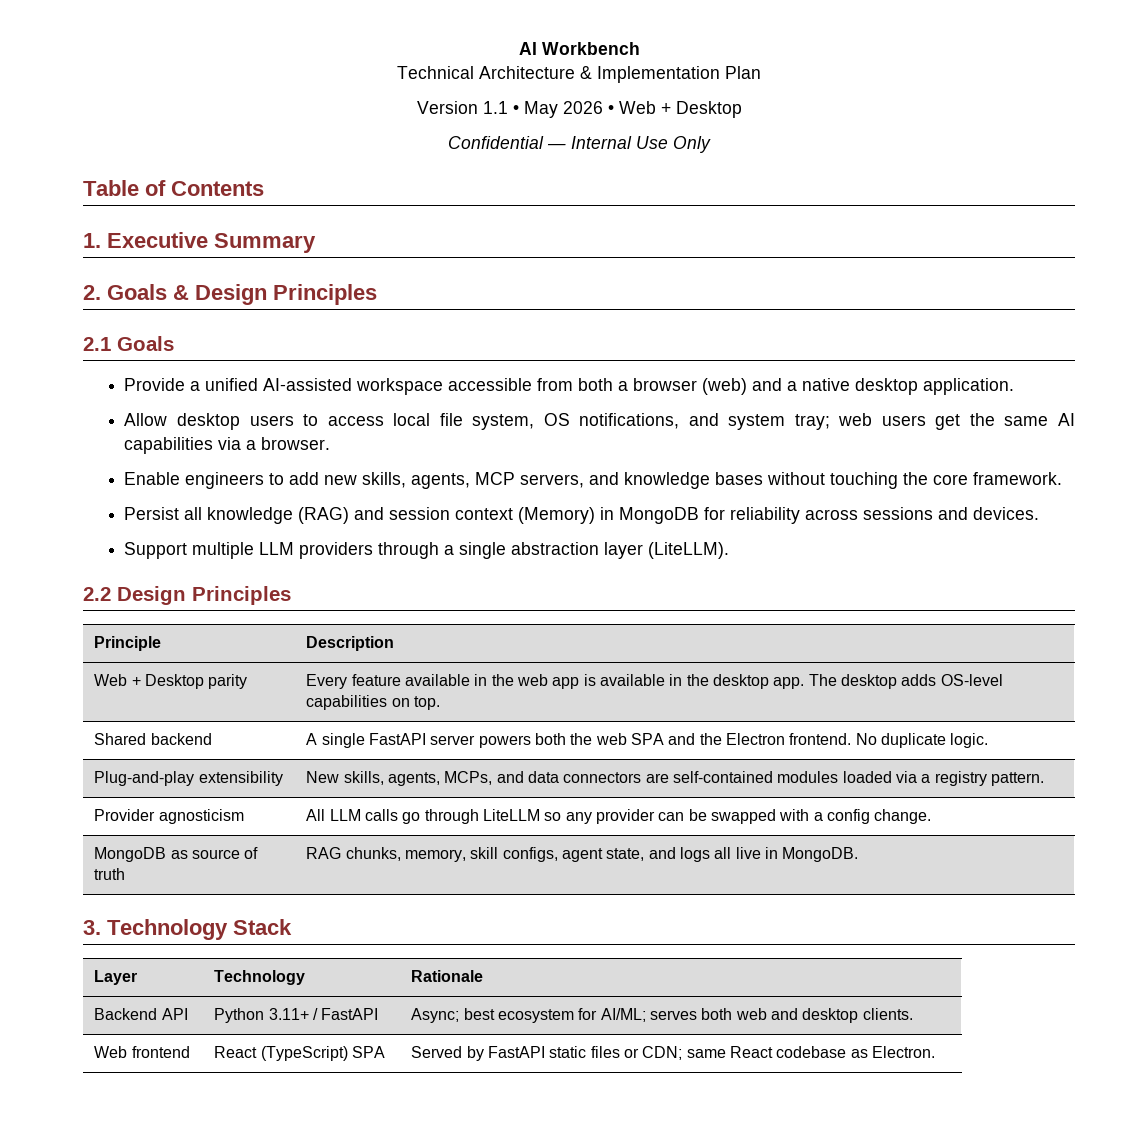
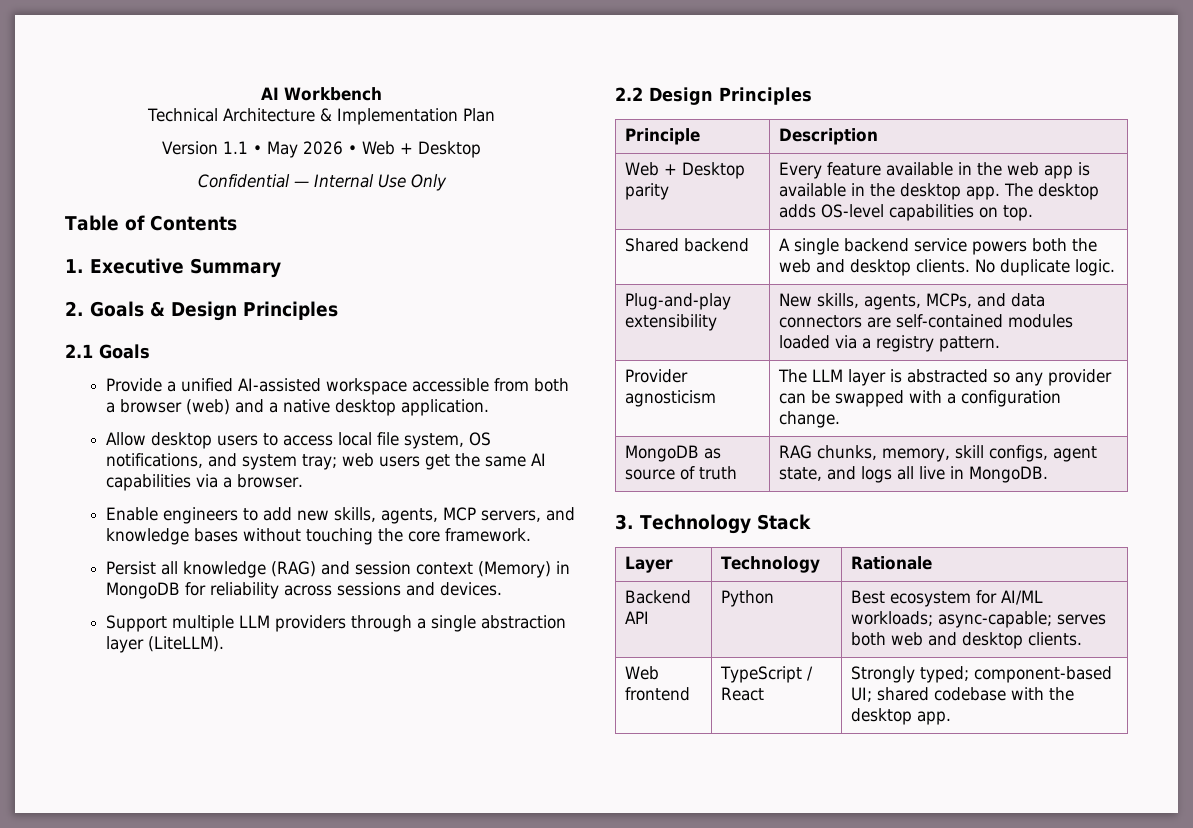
[369,733,476,745] FastAPI server -> [844,238,968,252] backend service
[630,733,852,745] SPA and the Electron frontend. -> [816,259,971,276] and desktop clients.
[306,809,541,824] All LLM calls go through LiteLLM -> [778,369,989,386] The LLM layer is abstracted
[826,809,870,824] config -> [961,390,1062,407] configuration
[268,1008,379,1020] [411,1008,646,1023] 3.11+ / FastAPI | Async; best ecosystem for AI/ML; -> [851,590,1044,607] [851,611,1053,628] | Best ecosystem for AI/ML workloads; async-capable;
[214,1046,386,1061] [411,1046,935,1061] React (TypeScript) SPA | Served by FastAPI static files or CDN; same React codebase as Electron. -> [720,666,814,683] [721,687,765,701] [851,666,1113,683] [851,687,1075,702] [851,708,952,725] TypeScript / React | Strongly typed; component-based UI; shared codebase with the desktop app.

